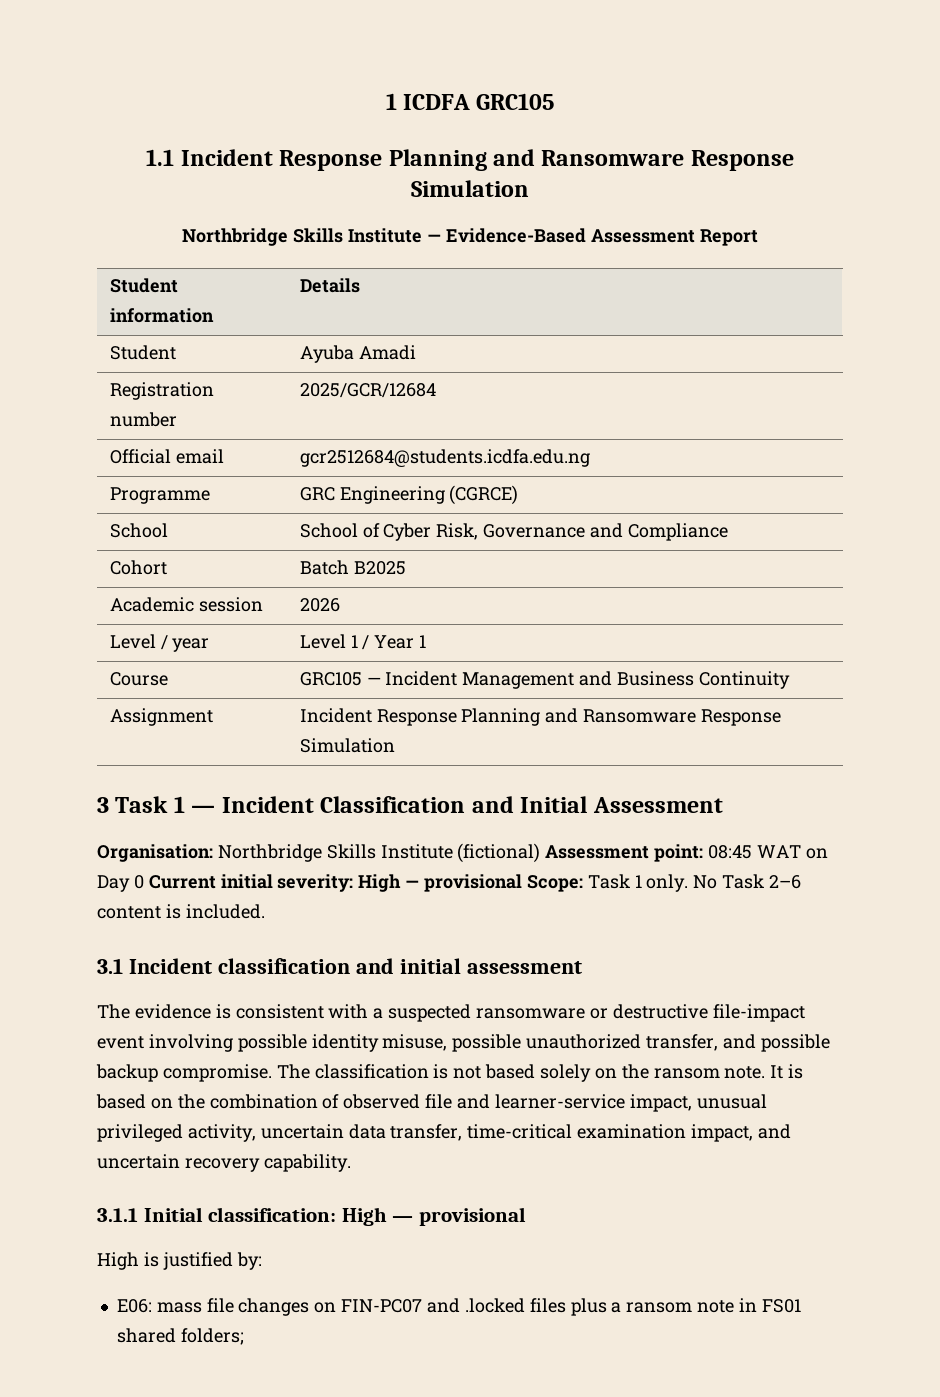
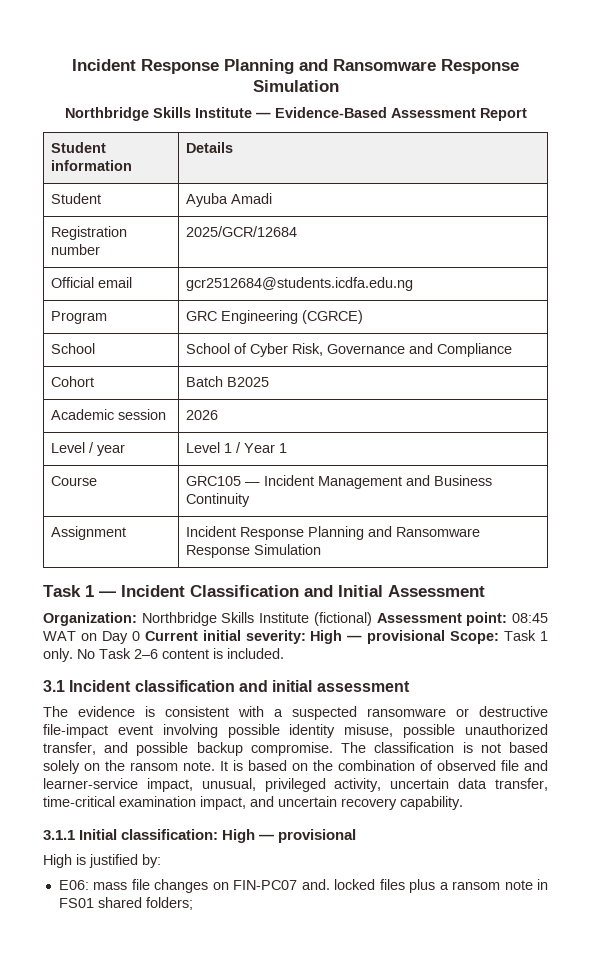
[385,93,555,110] [146,149,175,166] 1 ICDFA GRC105 // 1.1 -> (72, 65) none
[109,487,210,504] Programme -> [50,311,107,324] Program
[97,797,109,813] 3 -> (321, 549) none
[97,844,213,862] Organisation: -> [43,612,137,626] Organization:
[696,1094,767,1109] unusual -> [201,778,256,791] unusual,
[426,1298,525,1313] and .locked -> [301,879,376,890] and. locked

